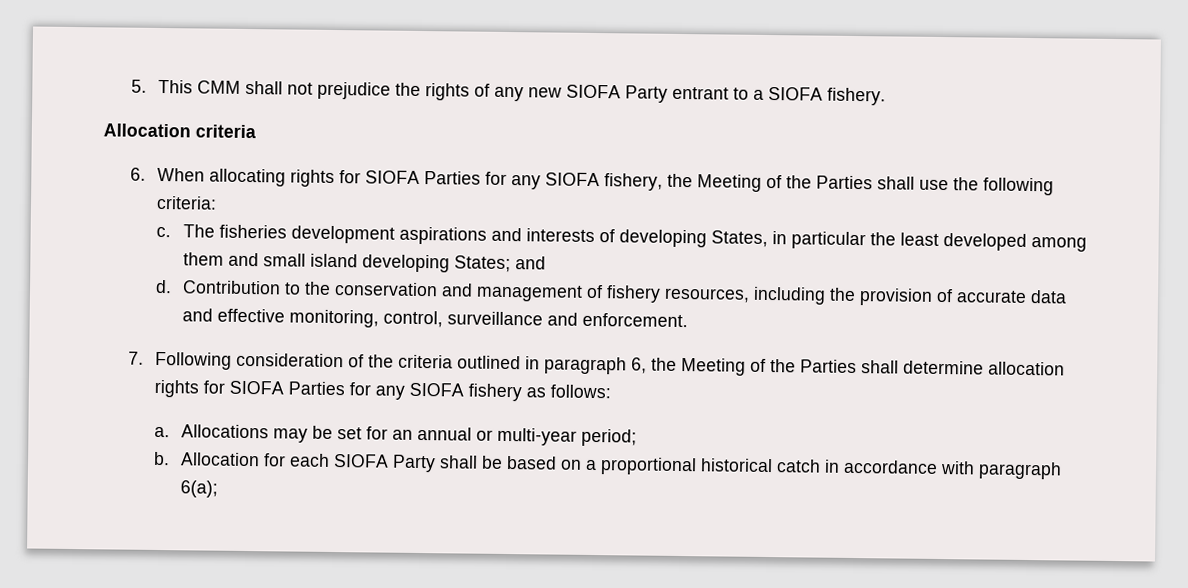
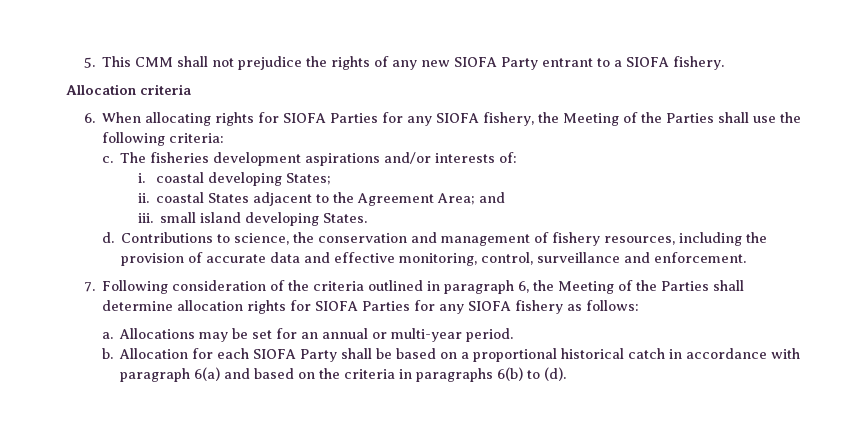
[490,227,1087,252] [182,252,259,267] and interests of developing States, in particular the least developed among them and -> [384,152,518,164] [138,172,332,186] [138,192,506,206] [138,213,154,223] and/or interests of: // i. coastal developing States; // ii. coastal States adjacent to the Agreement Area; and // iii.
[453,255,546,273] States; and -> [323,213,368,223] States.
[181,280,301,295] Contribution to -> [121,232,290,245] Contributions to science,
[580,428,637,447] period; -> [466,328,514,342] period.
[179,480,218,498] 6(a); -> [194,367,567,382] 6(a) and based on the criteria in paragraphs 6(b) to (d).

